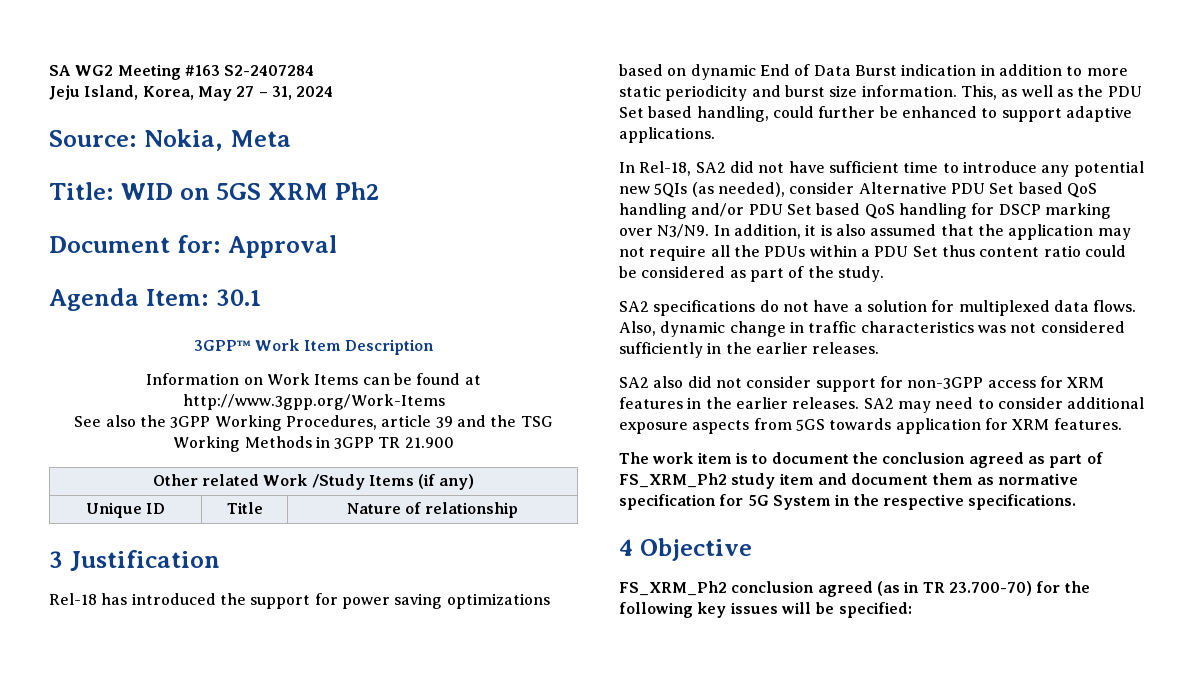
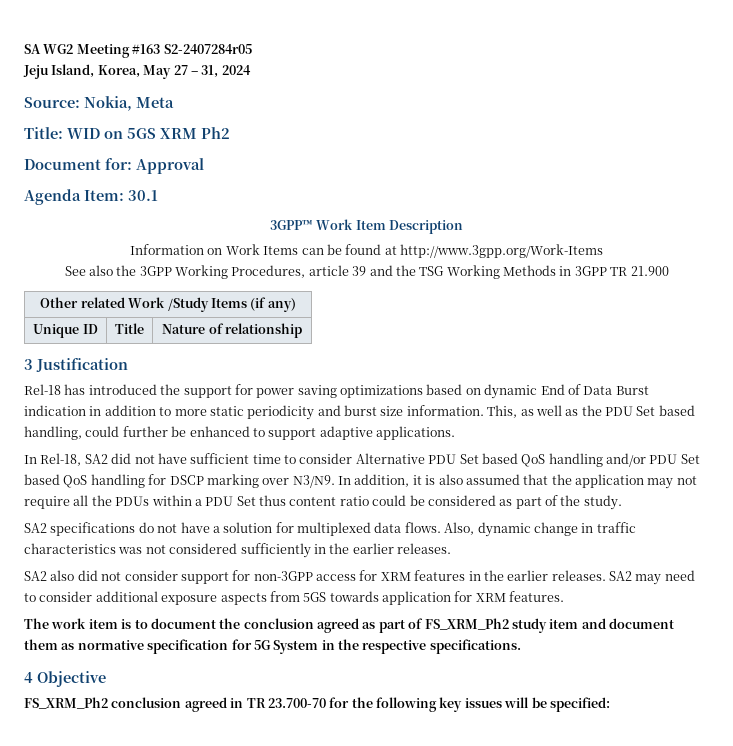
[224,65,315,76] S2-2407284 -> [163,44,252,54] S2-2407284r05
[962,161,1144,177] [619,182,785,198] introduce any potential new 5QIs (as needed), -> (296, 459) none
[876,581,900,596] (as -> (227, 704) none
[948,581,1032,596] 23.700-70) -> [267,698,326,708] 23.700-70

